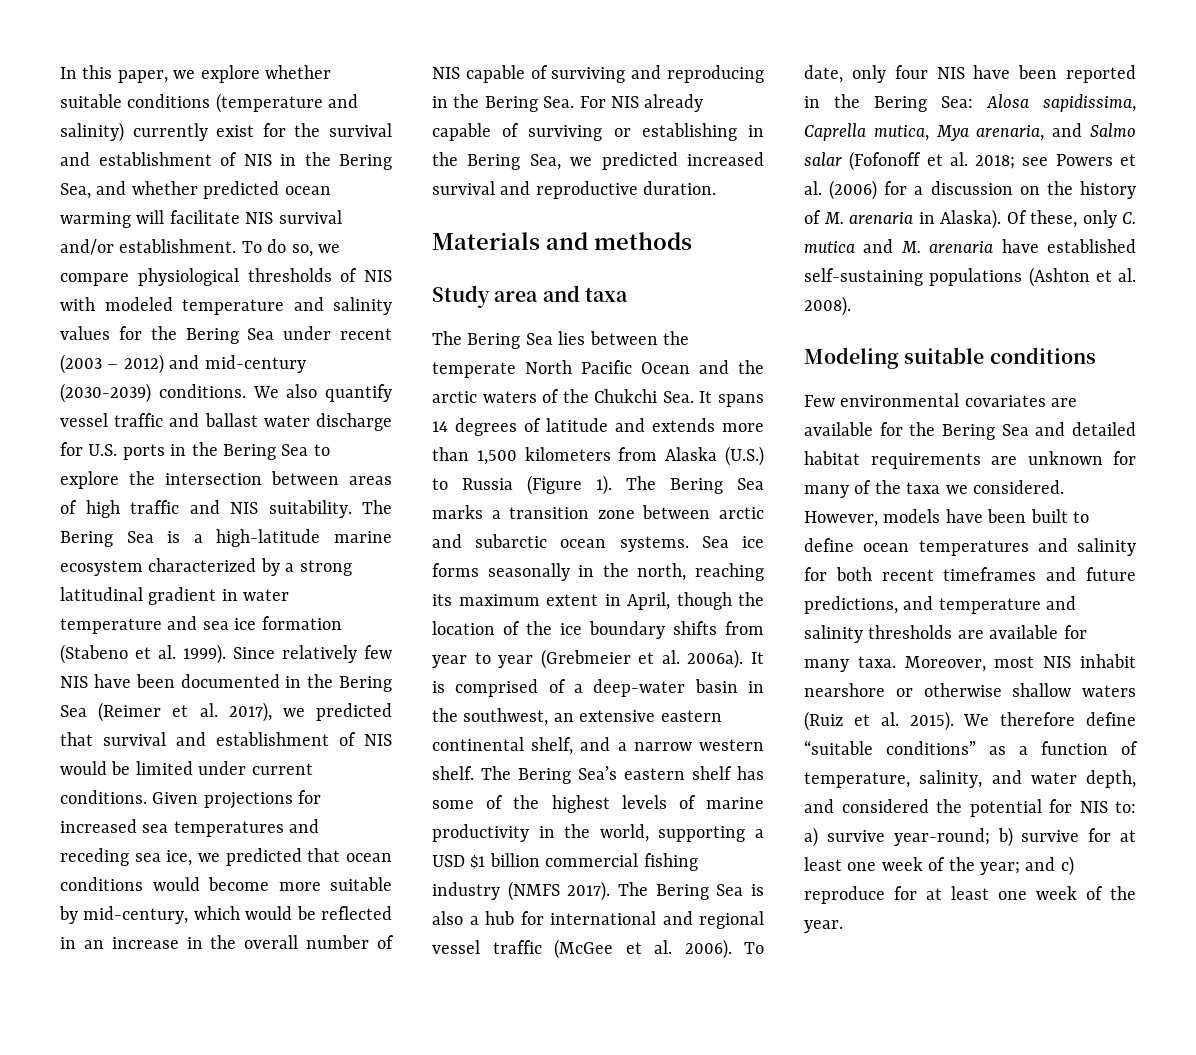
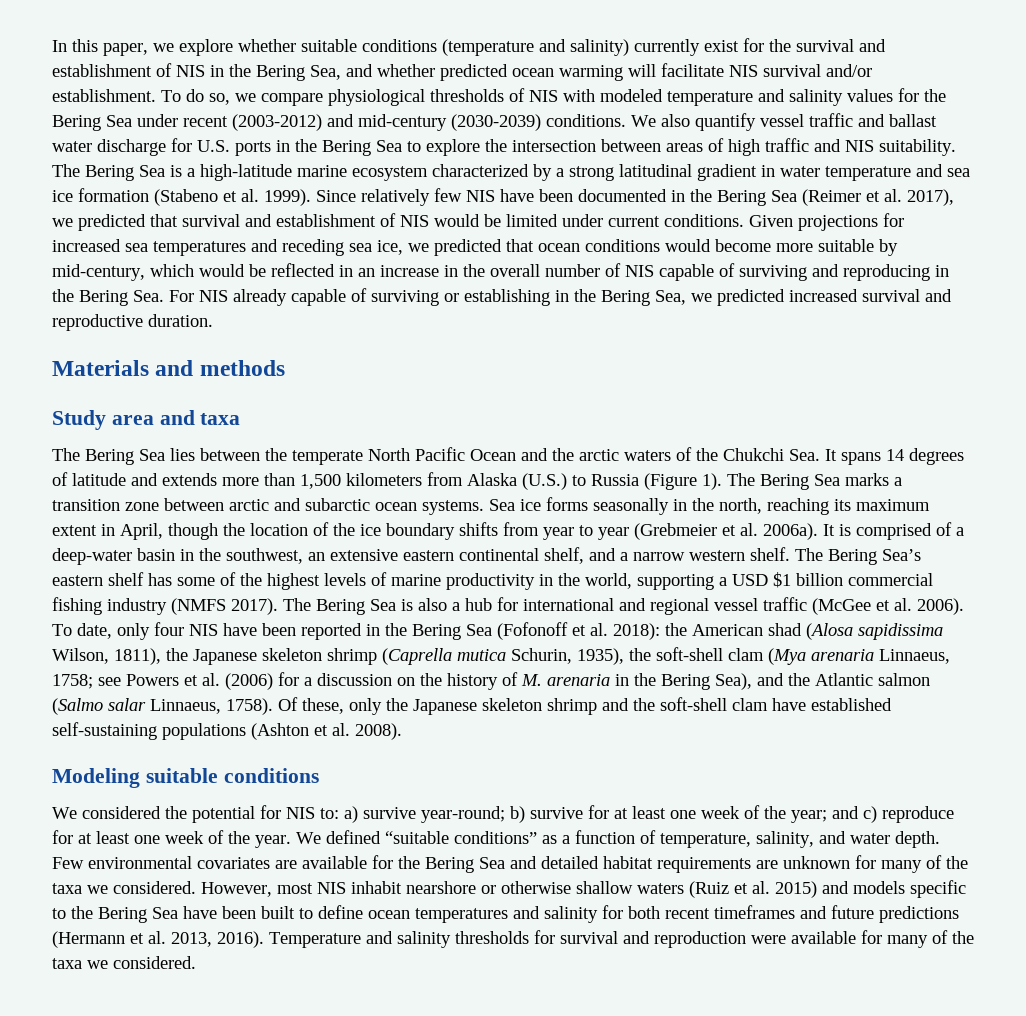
[60,354,164,374] (2003 – 2012) -> [232,114,322,131] (2003-2012)
[941,94,1136,112] [804,123,1136,141] [804,151,1016,171] Sea: Alosa sapidissima, Caprella mutica, Mya arenaria, and Salmo salar (Fofonoff et al. 2018; -> [466,622,943,640] [52,647,950,665] [52,674,93,689] Sea (Fofonoff et al. 2018): the American shad (Alosa sapidissima Wilson, 1811), the Japanese skeleton shrimp (Caprella mutica Schurin, 1935), the soft-shell clam (Mya arenaria Linnaeus, 1758;
[940,209,1136,229] [804,239,994,253] Alaska). Of these, only C. mutica and M. arenaria -> [634,673,930,690] [52,697,768,715] the Bering Sea), and the Atlantic salmon (Salmo salar Linnaeus, 1758). Of these, only the Japanese skeleton shrimp and the soft-shell clam
[804,393,1078,407] [804,422,1136,440] [804,451,1136,469] [804,480,1064,498] [804,509,1089,527] [804,538,1136,556] [804,567,1136,581] [804,596,1077,614] [804,625,1087,643] [804,654,1136,672] [804,683,1136,697] [804,711,1136,731] [804,740,1138,755] [804,770,1136,788] [804,799,834,813] Few environmental covariates are available for the Bering Sea and detailed habitat requirements are unknown for many of the taxa we considered. However, models have been built to define ocean temperatures and salinity for both recent timeframes and future predictions, and temperature and salinity thresholds are available for many taxa. Moreover, most NIS inhabit nearshore or otherwise shallow waters (Ruiz et al. 2015). We therefore define “suitable conditions” as a function of temperature, salinity, and water depth, and -> [52,807,77,819] We
(843, 926) none -> [296,830,940,848] [52,855,968,873] [52,880,966,898] [52,905,959,923] [52,930,974,948] [52,956,196,969] We defined “suitable conditions” as a function of temperature, salinity, and water depth. Few environmental covariates are available for the Bering Sea and detailed habitat requirements are unknown for many of the taxa we considered. However, most NIS inhabit nearshore or otherwise shallow waters (Ruiz et al. 2015) and models specific to the Bering Sea have been built to define ocean temperatures and salinity for both recent timeframes and future predictions (Hermann et al. 2013, 2016). Temperature and salinity thresholds for survival and reproduction were available for many of the taxa we considered.

